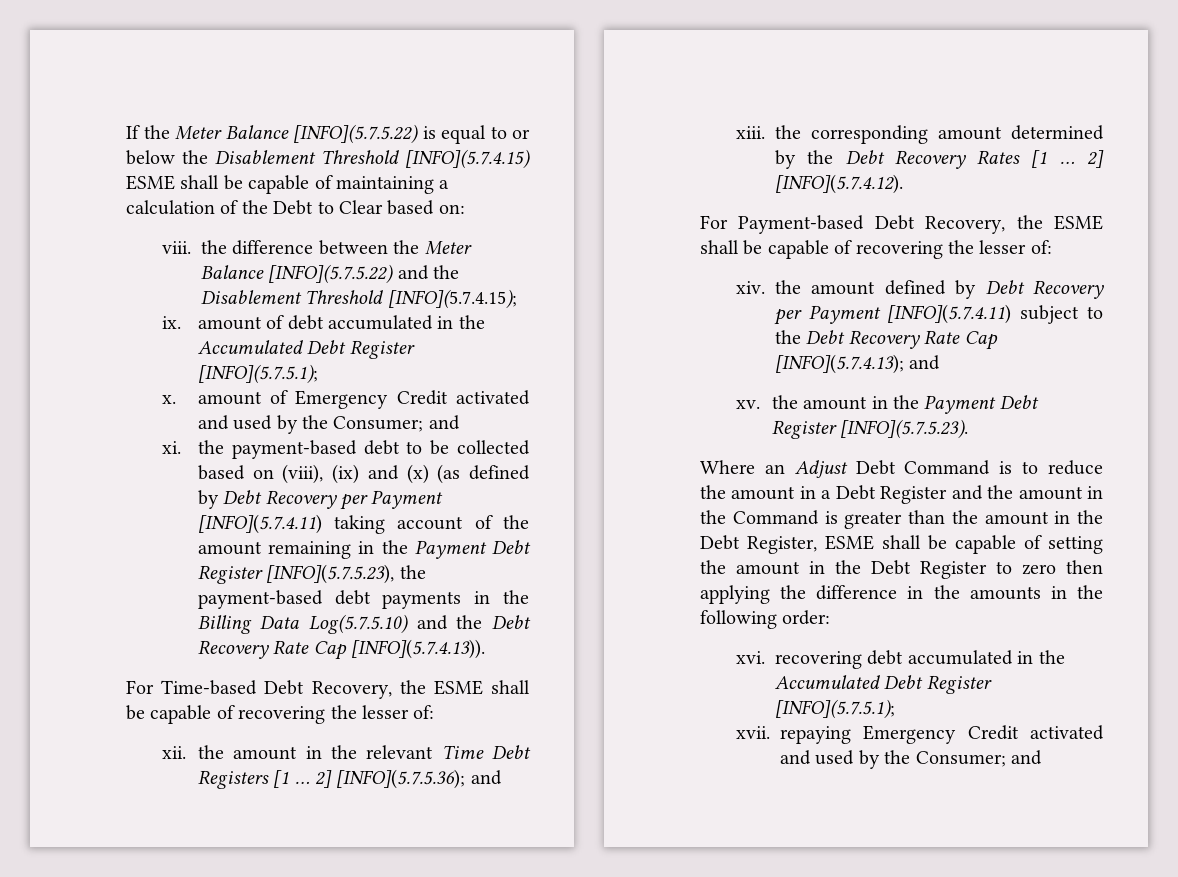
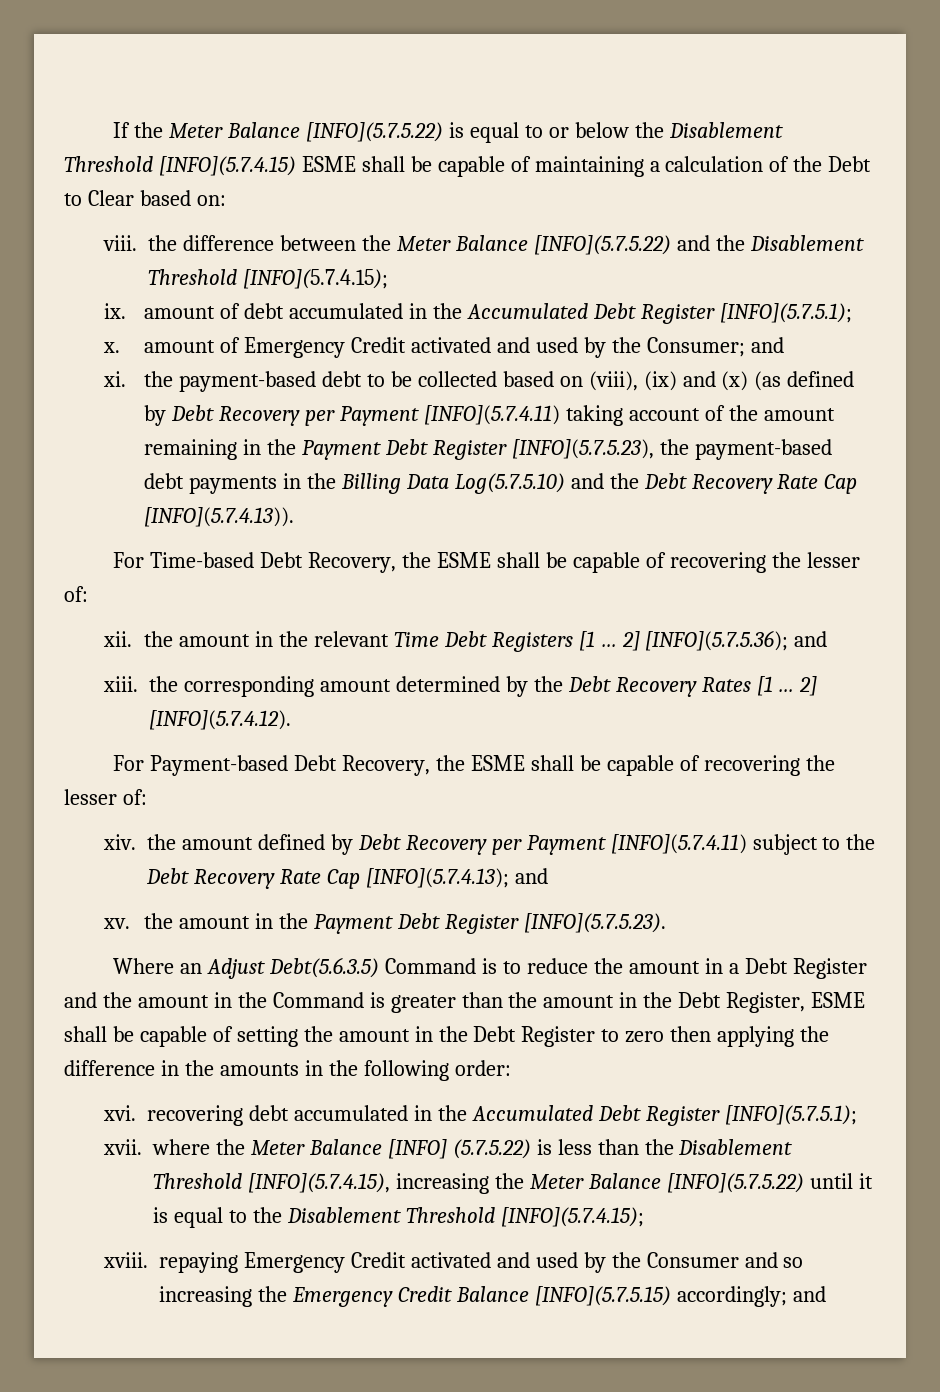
[855,460,896,475] Debt -> [269,957,380,978] Debt(5.6.3.5)
(770, 732) none -> [152,1139,793,1159] [153,1173,873,1194] [153,1207,644,1228] [103,1252,149,1268] where the Meter Balance [INFO] (5.7.5.22) is less than the Disablement Threshold [INFO](5.7.4.15), increasing the Meter Balance [INFO](5.7.5.22) until it is equal to the Disablement Threshold [INFO](5.7.4.15); // xviii.
[915,751,1006,767] Consumer; -> [646,1252,804,1268] [159,1286,787,1307] Consumer and so increasing the Emergency Credit Balance [INFO](5.7.5.15) accordingly;

